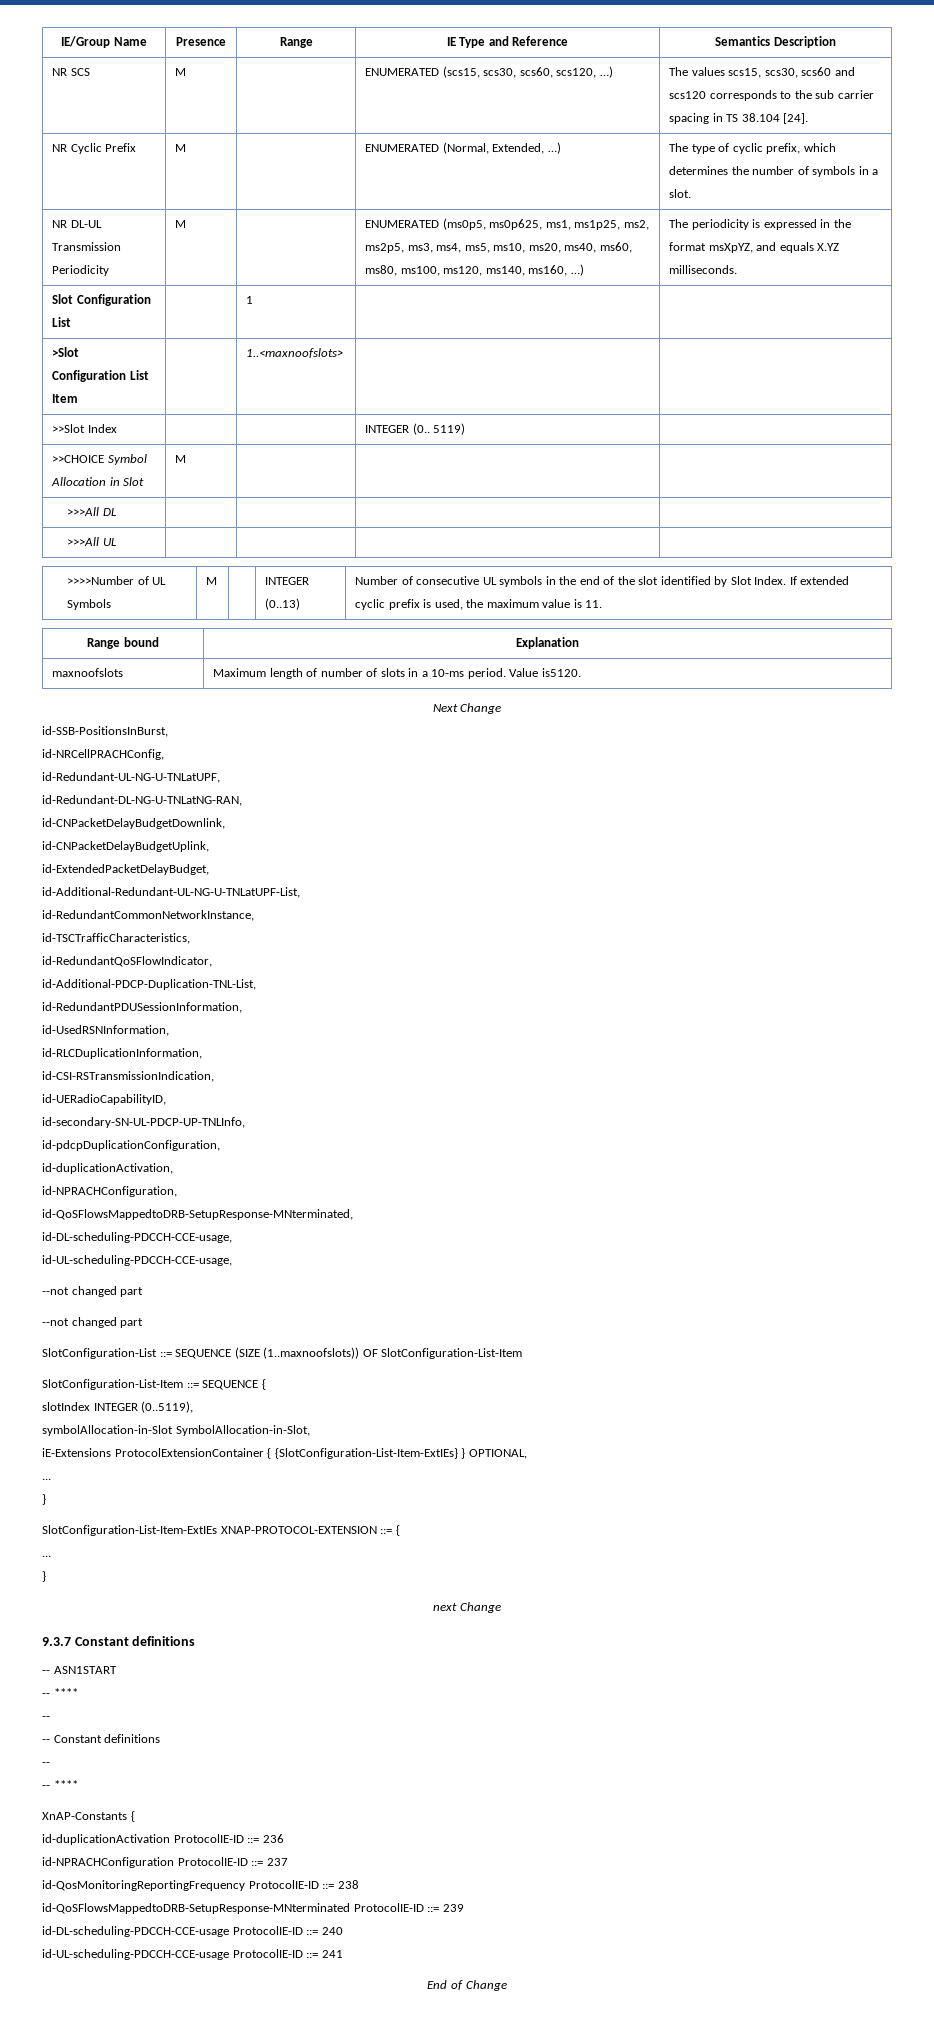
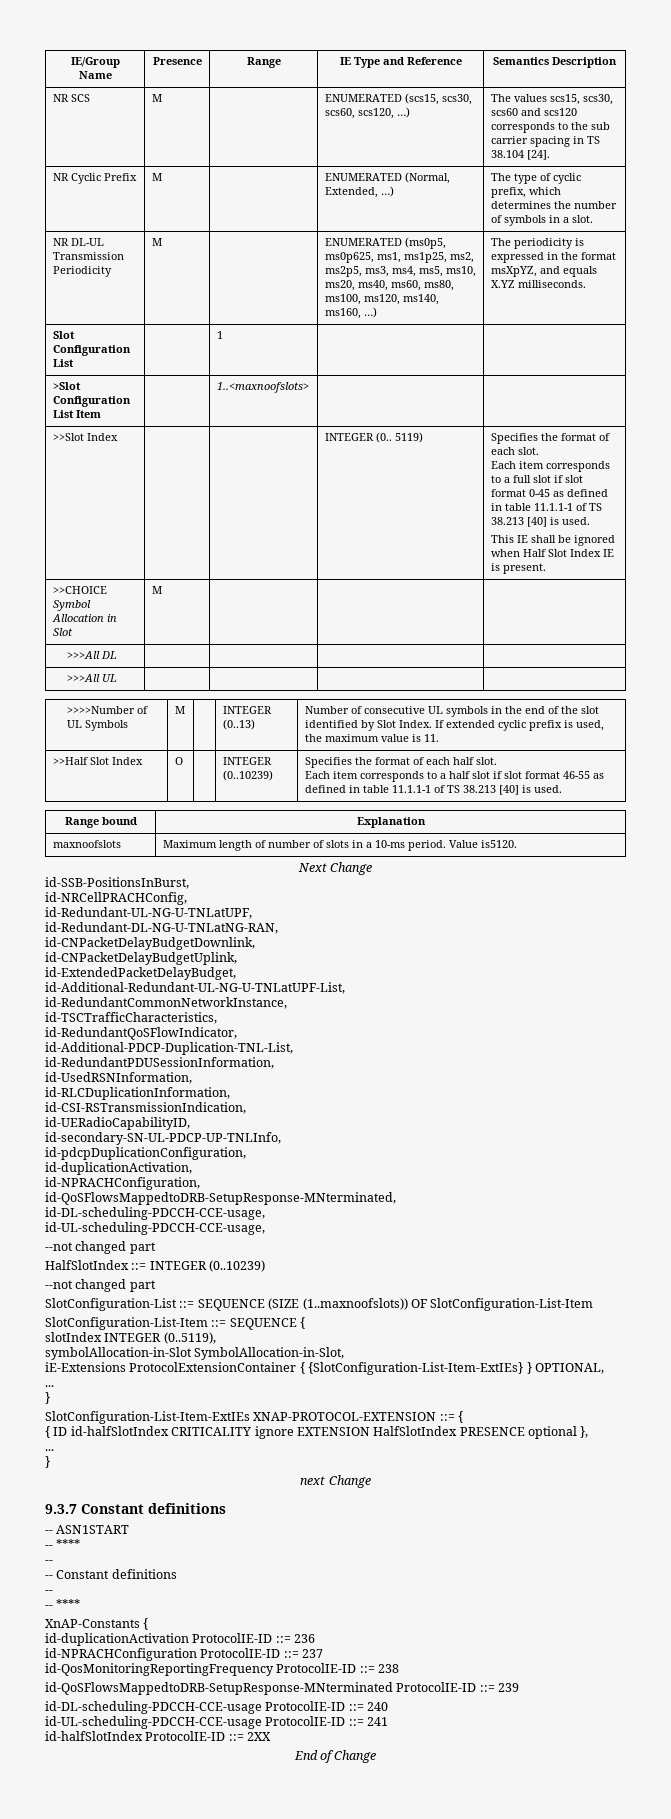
(466, 429) none -> [490,433,610,444] [490,447,539,455] [490,461,610,472] [490,475,583,483] [490,489,608,497] [490,503,602,511] [490,517,590,527] [490,535,615,546] [490,549,614,557] [490,563,546,574] Specifies the format of each slot. // Each item corresponds to a full slot if slot format 0-45 as defined in table 11.1.1-1 of TS 38.213 [40] is used. // This IE shall be ignored when Half Slot Index IE is present.
(603, 604) none -> [52,757,143,765] [174,757,183,765] [222,757,272,765] [222,770,273,781] [304,757,497,768] [304,771,604,782] [304,785,562,795] // >>Half Slot Index | O | | INTEGER (0..10239) | Specifies the format of each half slot. // Each item corresponds to a half slot if slot format 46-55 as defined in table 11.1.1-1 of TS 38.213 [40] is used.
(144, 1292) none -> [45,1260,266,1272] // HalfSlotIndex ::= INTEGER (0..10239)
(400, 1530) none -> [45,1426,589,1439] // { ID id-halfSlotIndex CRITICALITY ignore EXTENSION HalfSlotIndex PRESENCE optional },
(343, 1954) none -> [45,1731,272,1741] // id-halfSlotIndex ProtocolIE-ID ::= 2XX

